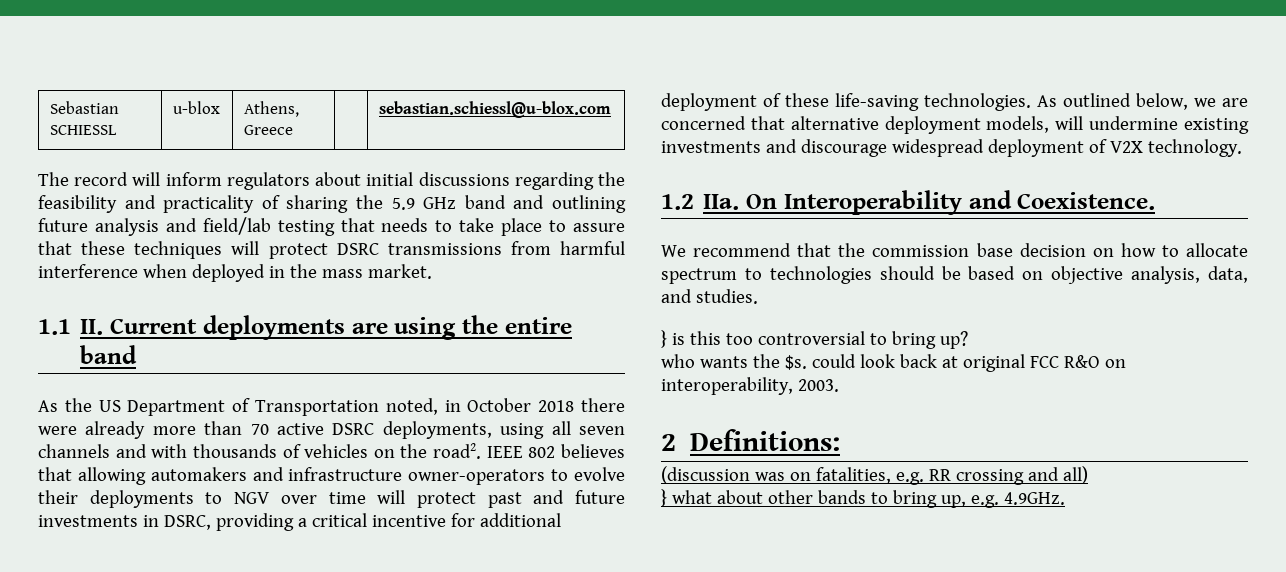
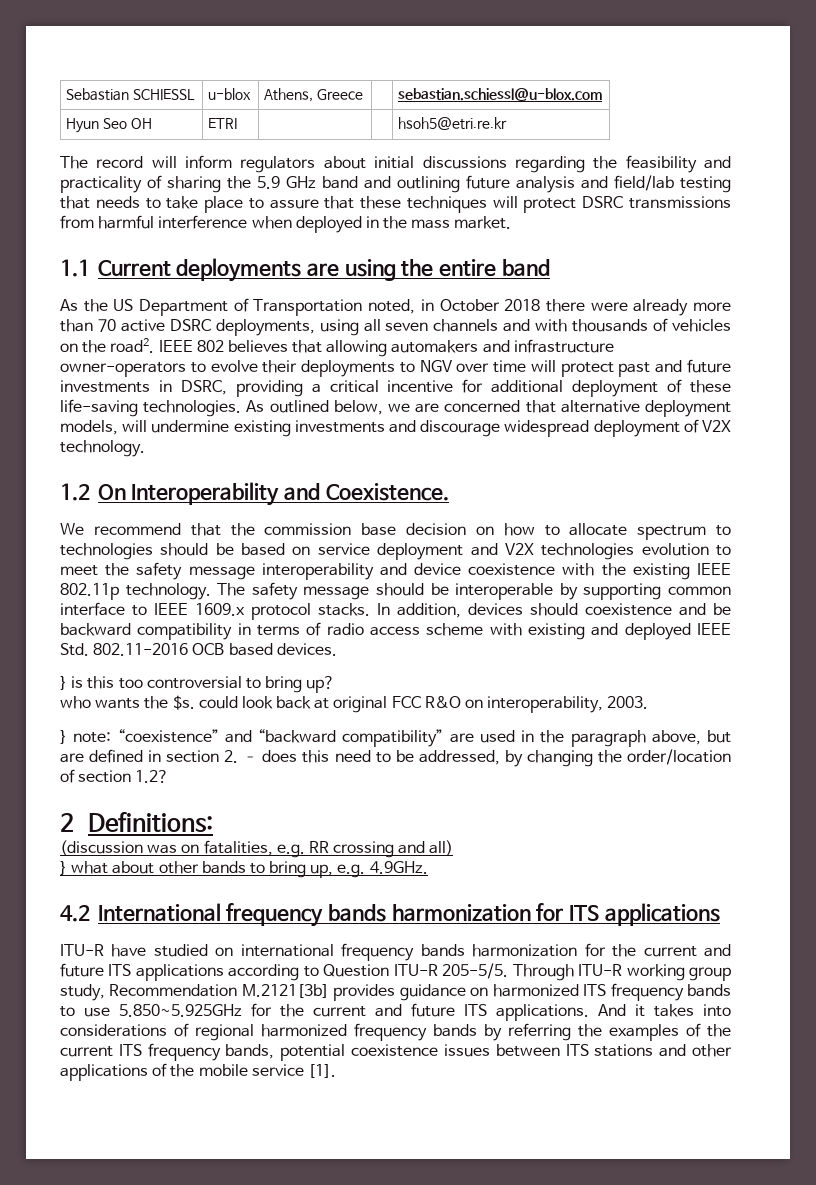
(611, 109) none -> [66,118,152,133] [208,118,238,129] [398,117,508,130] // Hyun Seo OH | ETRI | | | hsoh5@etri.re.kr
[80,319,104,335] II. -> (90, 268) none
[703,194,740,210] IIa. -> (90, 492) none
[1051,266,1248,284] [661,289,758,304] objective analysis, data, and studies. -> [317,543,731,560] [60,562,731,580] [60,582,732,600] [60,602,731,620] [60,622,732,640] [60,643,337,656] service deployment and V2X technologies evolution to meet the safety message interoperability and device coexistence with the existing IEEE 802.11p technology. The safety message should be interoperable by supporting common interface to IEEE 1609.x protocol stacks. In addition, devices should coexistence and be backward compatibility in terms of radio access scheme with existing and deployed IEEE Std. 802.11-2016 OCB based devices.
(839, 385) none -> [60,729,731,747] [60,749,731,767] [60,769,170,783] // } note: “coexistence” and “backward compatibility” are used in the paragraph above, but are defined in section 2. – does this need to be addressed, by changing the order/location of section 1.2?
(1065, 498) none -> [60,903,720,927] [60,943,731,961] [60,963,731,981] [60,983,732,1001] [60,1003,731,1021] [60,1023,731,1041] [60,1043,732,1061] [60,1063,336,1081] // 4.2 International frequency bands harmonization for ITS applications // ITU-R have studied on international frequency bands harmonization for the current and future ITS applications according to Question ITU-R 205-5/5. Through ITU-R working group study, Recommendation M.2121[3b] provides guidance on harmonized ITS frequency bands to use 5.850~5.925GHz for the current and future ITS applications. And it takes into considerations of regional harmonized frequency bands by referring the examples of the current ITS frequency bands, potential coexistence issues between ITS stations and other applications of the mobile service [1].

